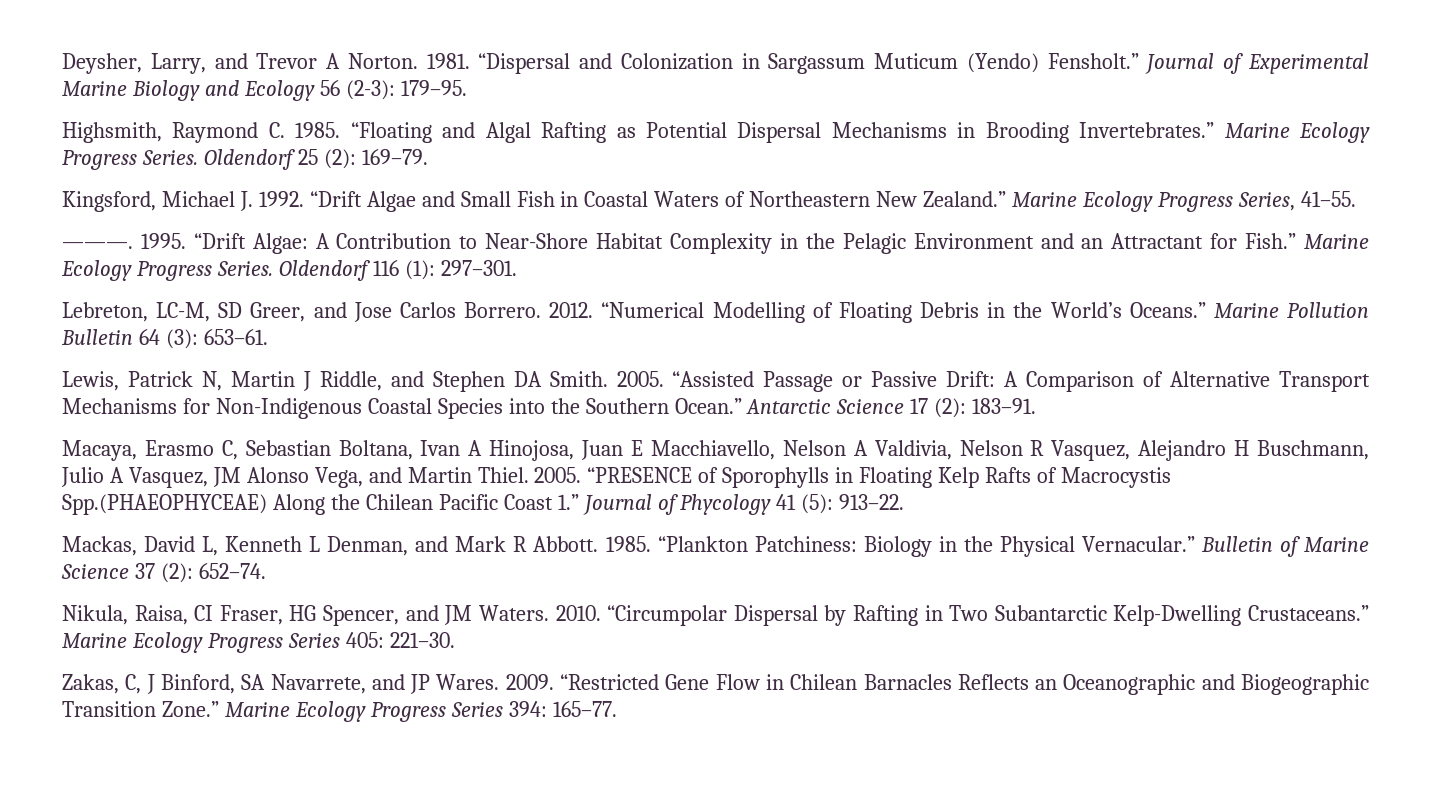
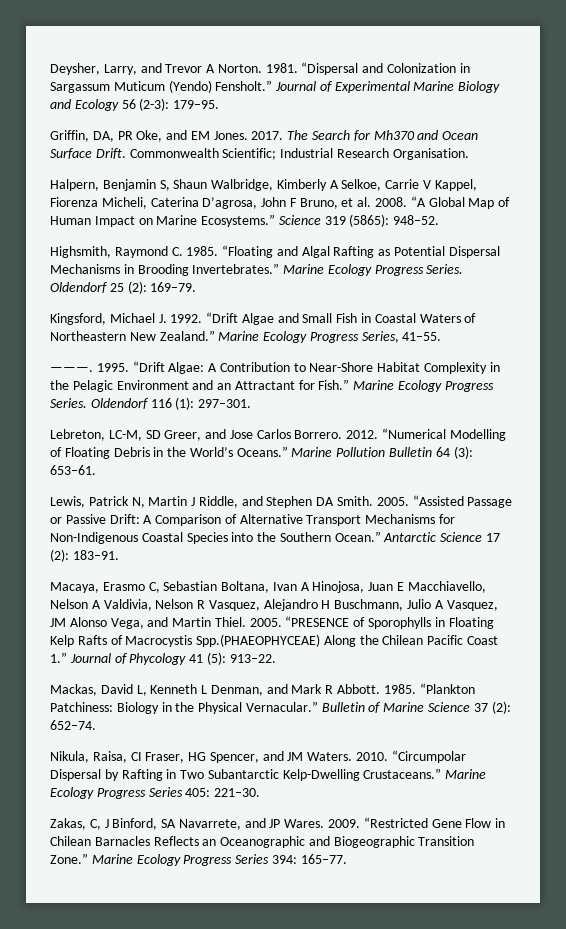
(467, 88) none -> [50,130,479,142] [50,148,469,160] [50,179,477,191] [50,196,511,209] [50,214,440,227] // Griffin, DA, PR Oke, and EM Jones. 2017. The Search for Mh370 and Ocean Surface Drift. Commonwealth Scientific; Industrial Research Organisation. // Halpern, Benjamin S, Shaun Walbridge, Kimberly A Selkoe, Carrie V Kappel, Fiorenza Micheli, Caterina D’agrosa, John F Bruno, et al. 2008. “A Global Map of Human Impact on Marine Ecosystems.” Science 319 (5865): 948–52.

